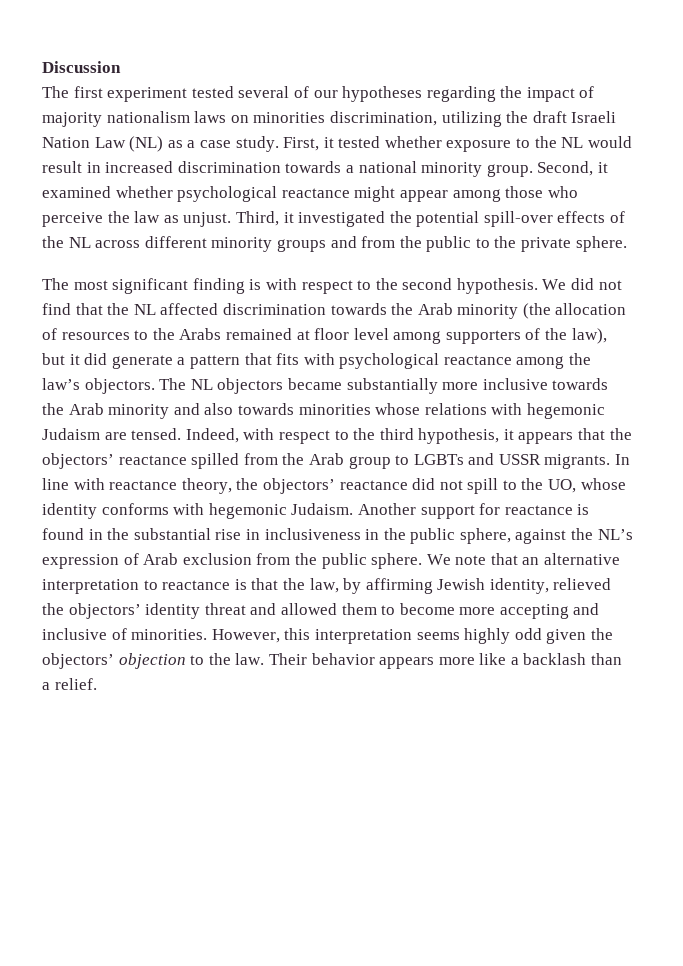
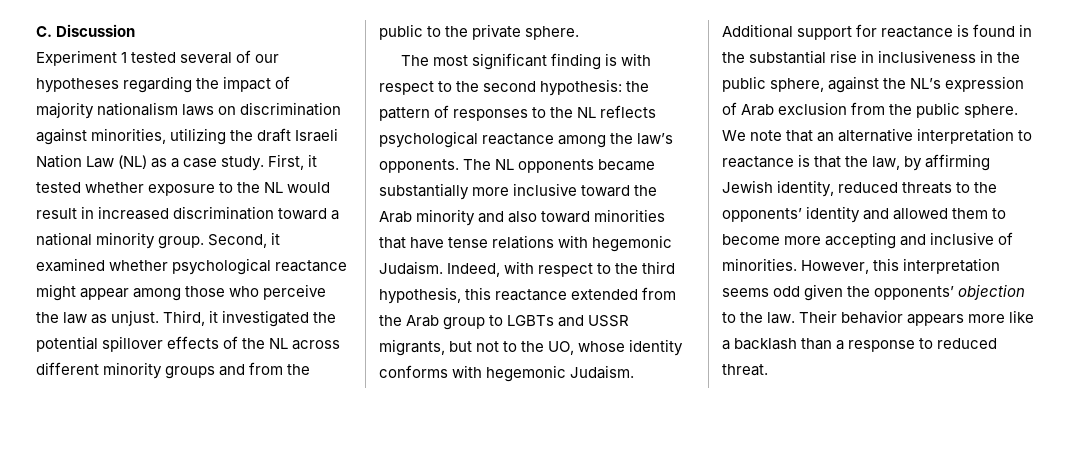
(42, 67) none -> [36,26,52,37] C.
[42,86,188,102] The first experiment -> [36,50,128,66] Experiment 1
[253,111,437,126] minorities discrimination, -> [240,102,342,116] [36,128,167,145] discrimination against minorities,
[285,161,342,173] towards -> [278,208,328,220] toward
[483,211,553,227] spill-over -> [102,336,164,352] spillover
[456,278,622,294] [42,303,627,319] [42,328,607,344] [42,353,335,369] hypothesis. We did not find that the NL affected discrimination towards the Arab minority (the allocation of resources to the Arabs remained at floor level among supporters of the law), but it did generate a pattern that fits with -> [540,79,650,96] [379,105,657,121] hypothesis: the pattern of responses to the NL reflects
[84,378,155,394] objectors. -> [379,159,459,173] opponents.
[217,378,284,394] objectors -> [518,159,595,173] opponents
[552,378,609,390] towards -> [581,185,631,197] toward
[237,403,605,419] [42,428,182,440] towards minorities whose relations with hegemonic Judaism are tensed. -> [541,209,666,223] [379,235,673,252] [379,261,443,275] toward minorities that have tense relations with hegemonic Judaism.
[503,428,632,444] [42,453,240,469] it appears that the objectors’ reactance spilled -> [465,287,639,301] this reactance extended
[544,454,631,469] [42,478,499,494] migrants. In line with reactance theory, the objectors’ reactance did not spill -> [379,339,500,356] migrants, but not
[357,503,416,515] Another -> [722,24,793,38] Additional
[553,578,612,590] [42,603,246,619] relieved the objectors’ identity threat -> [838,182,998,194] [722,206,861,223] reduced threats to the opponents’ identity
[464,628,511,644] highly -> (769, 292) none
[42,653,114,669] objectors’ -> [874,286,955,300] opponents’
[54,678,97,690] relief. -> [848,338,998,352] [722,364,768,376] response to reduced threat.

